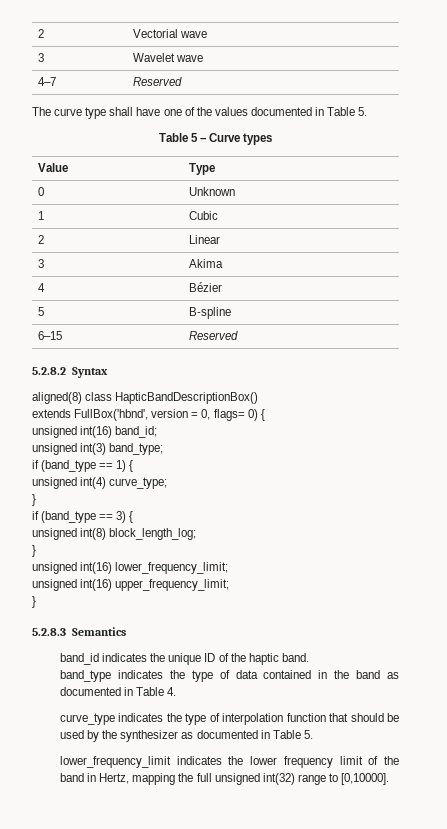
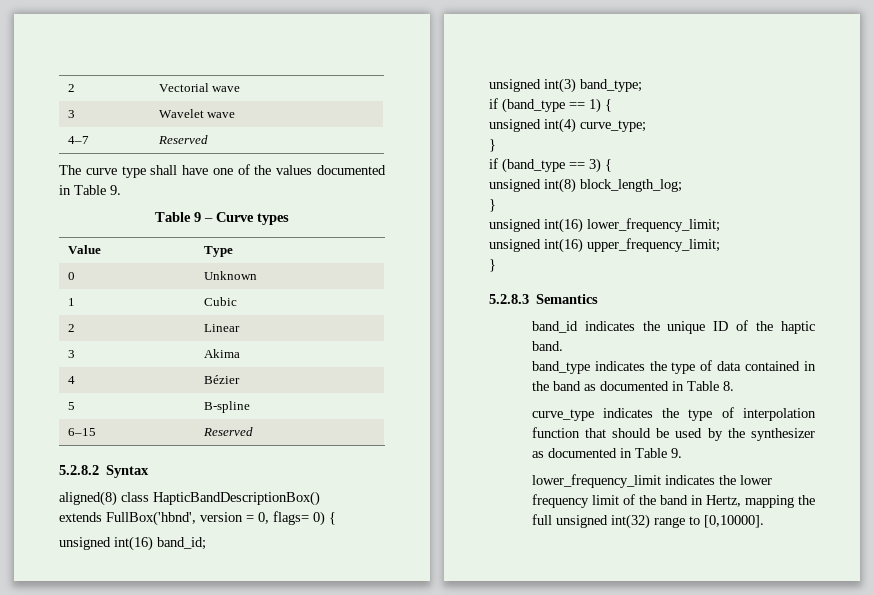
[358,107,368,116] [158,133,198,142] 5. // Table 5 -> [110,185,121,195] [155,212,201,222] 9. // Table 9
[167,687,177,696] 4. -> [722,381,734,391] 8.
[303,730,313,739] 5. -> [670,448,682,458] 9.

